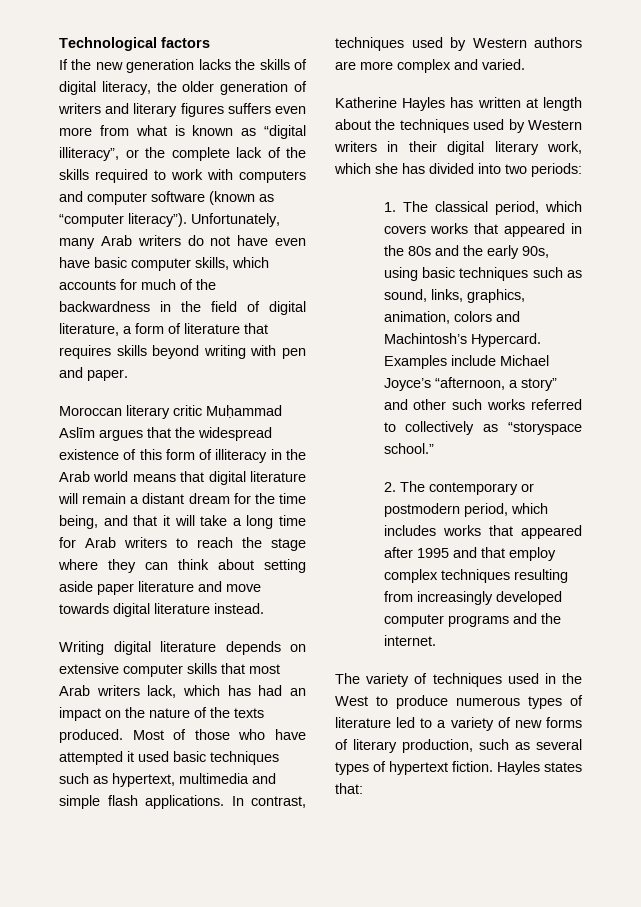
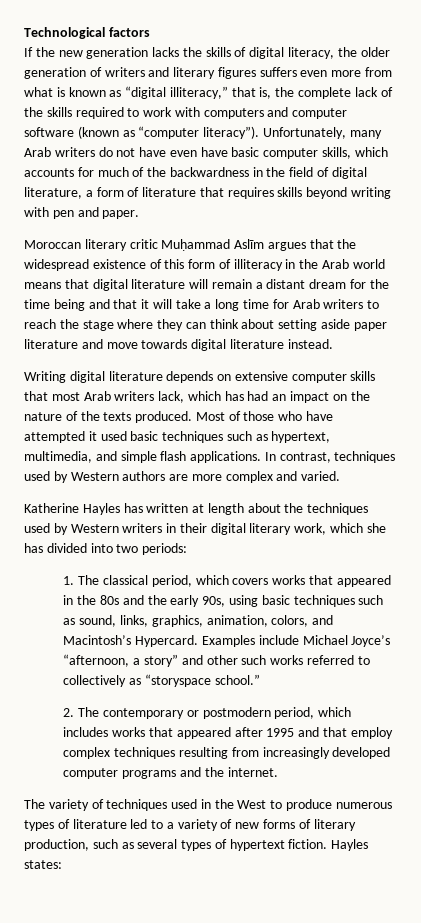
[59,147,139,161] illiteracy”, or -> [169,86,272,99] illiteracy,” that is,
[59,515,98,529] being, -> [53,299,85,311] being
[179,773,249,784] multimedia -> [24,451,92,463] multimedia,
[453,311,520,322] [383,333,467,344] colors and Machintosh’s -> [271,615,334,627] [63,635,132,645] colors, and Macintosh’s
[544,762,582,772] [335,783,363,794] states that: -> [24,860,62,869] states:

